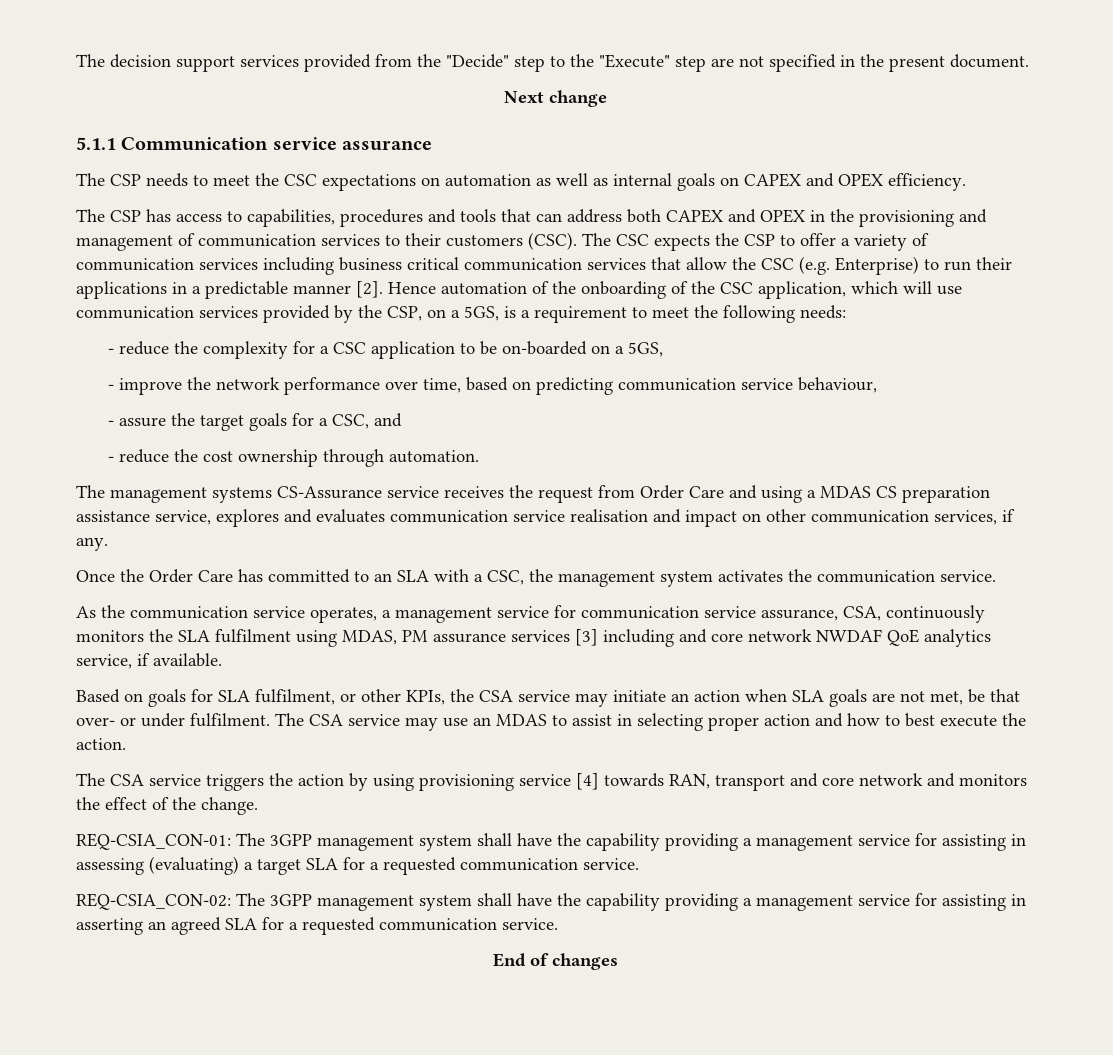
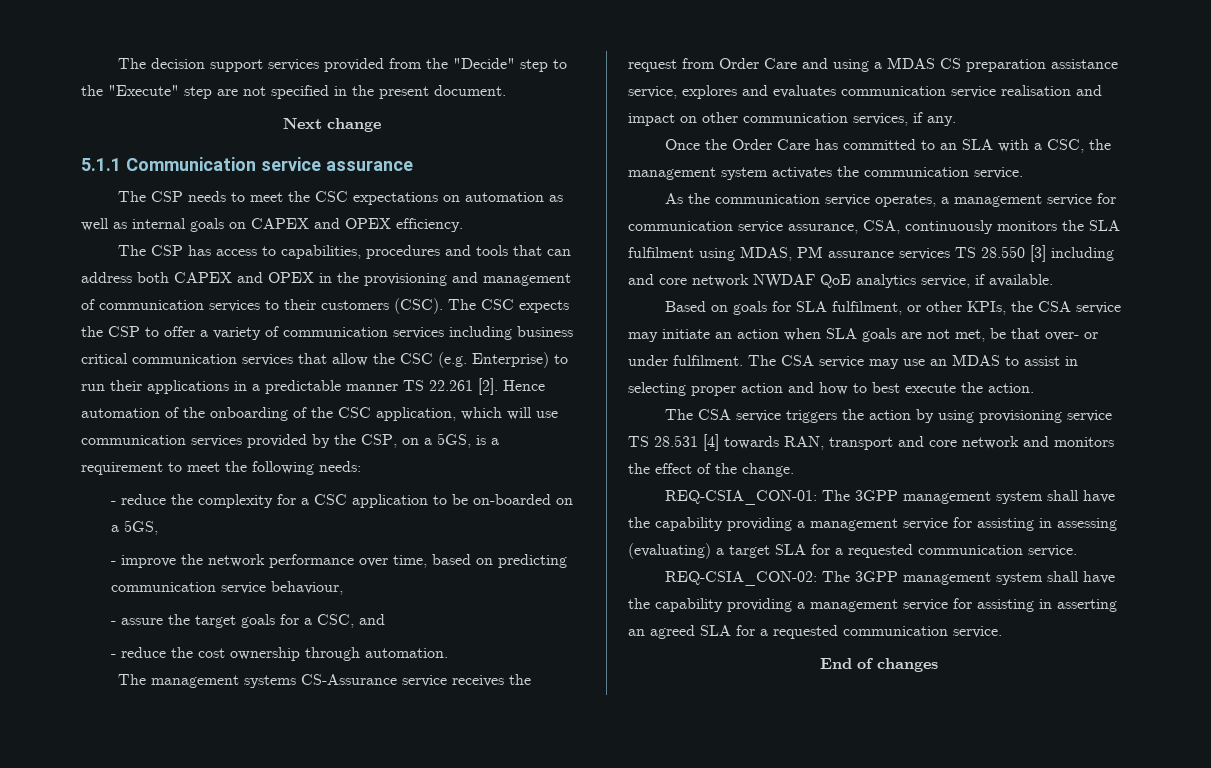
(351, 289) none -> [403,380,473,391] TS 22.261
(570, 636) none -> [955,246,1025,258] TS 28.550
(571, 780) none -> [628,435,698,447] TS 28.531

